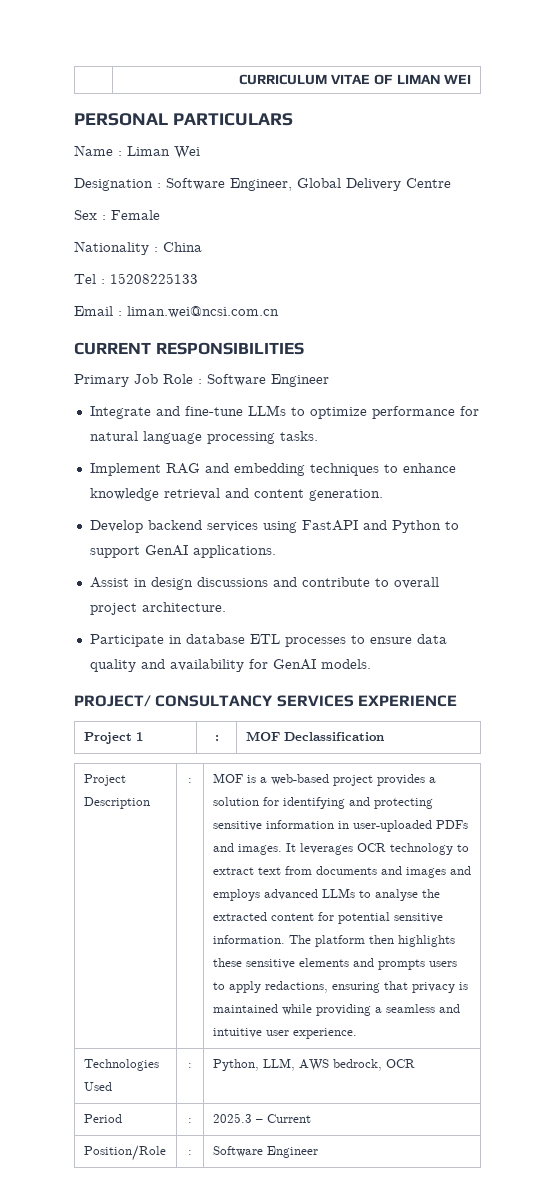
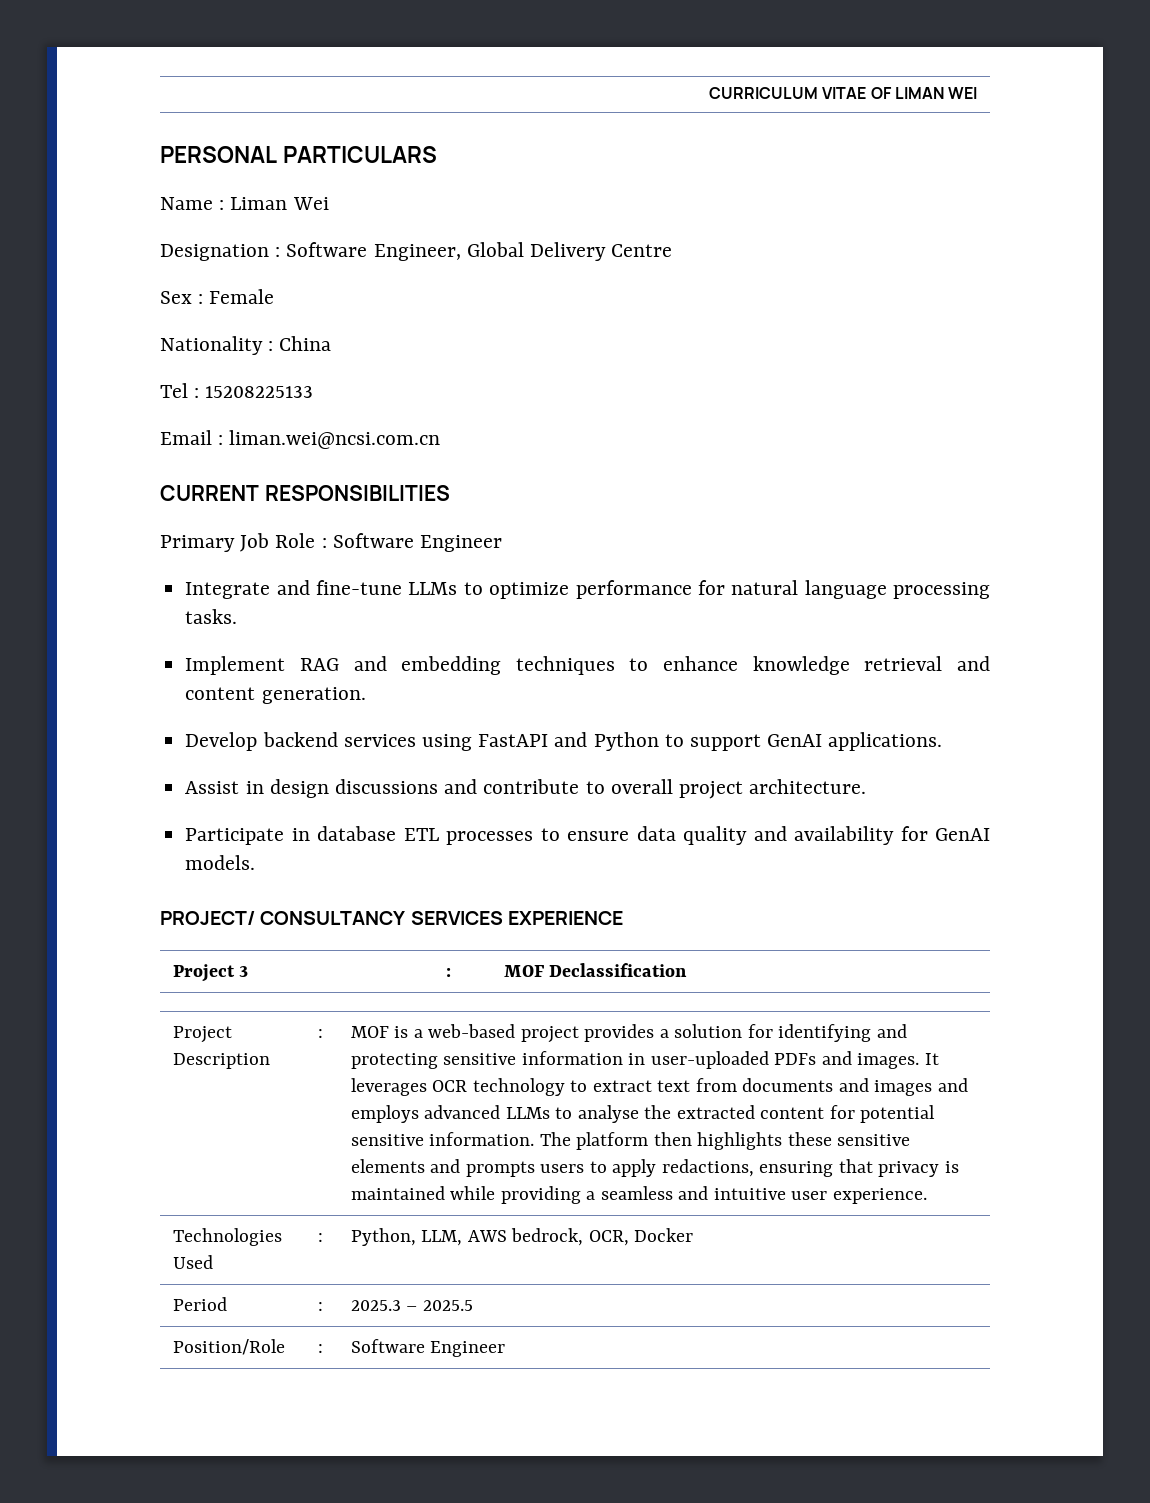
[135,732,143,741] 1 -> [239,966,249,977] 3
[385,1059,415,1068] OCR -> [588,1228,694,1246] OCR, Docker
[266,1114,311,1123] Current -> [422,1300,473,1311] 2025.5

